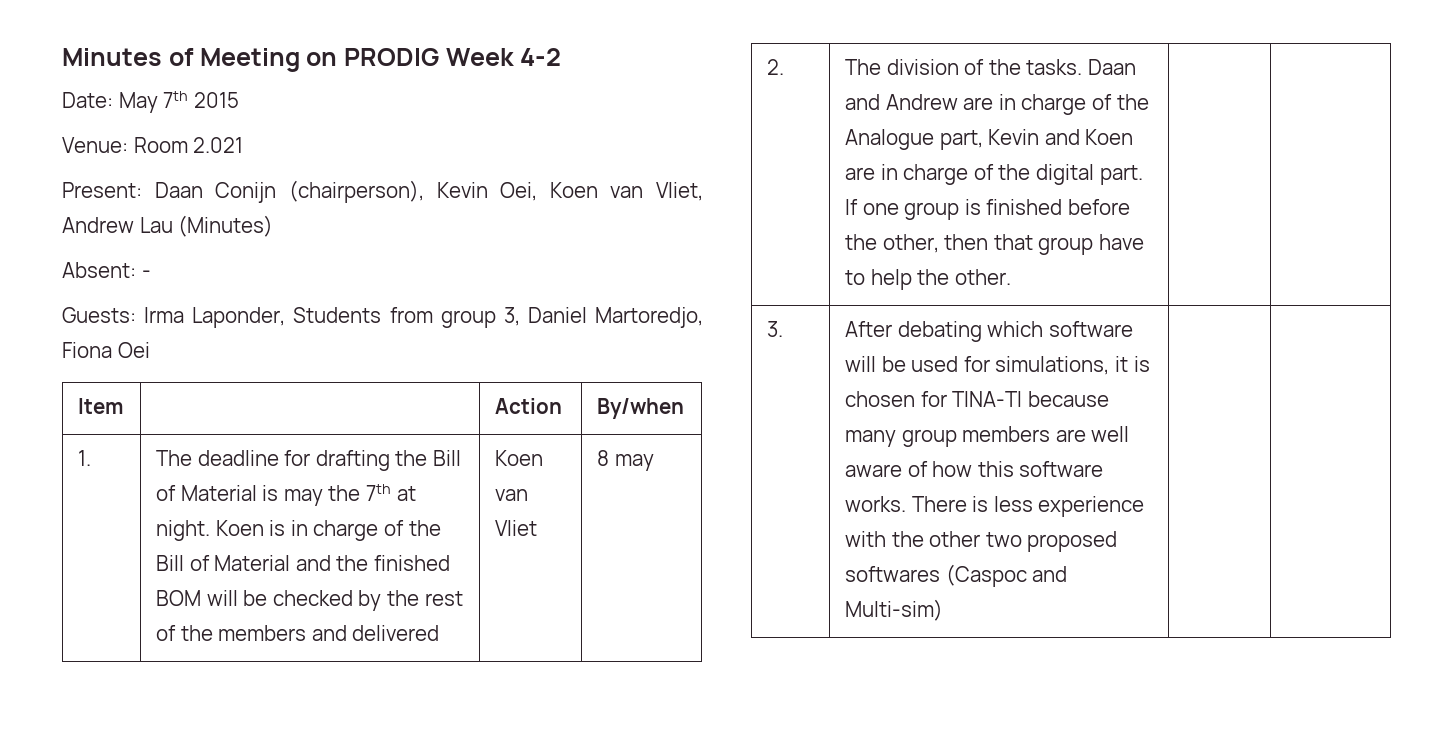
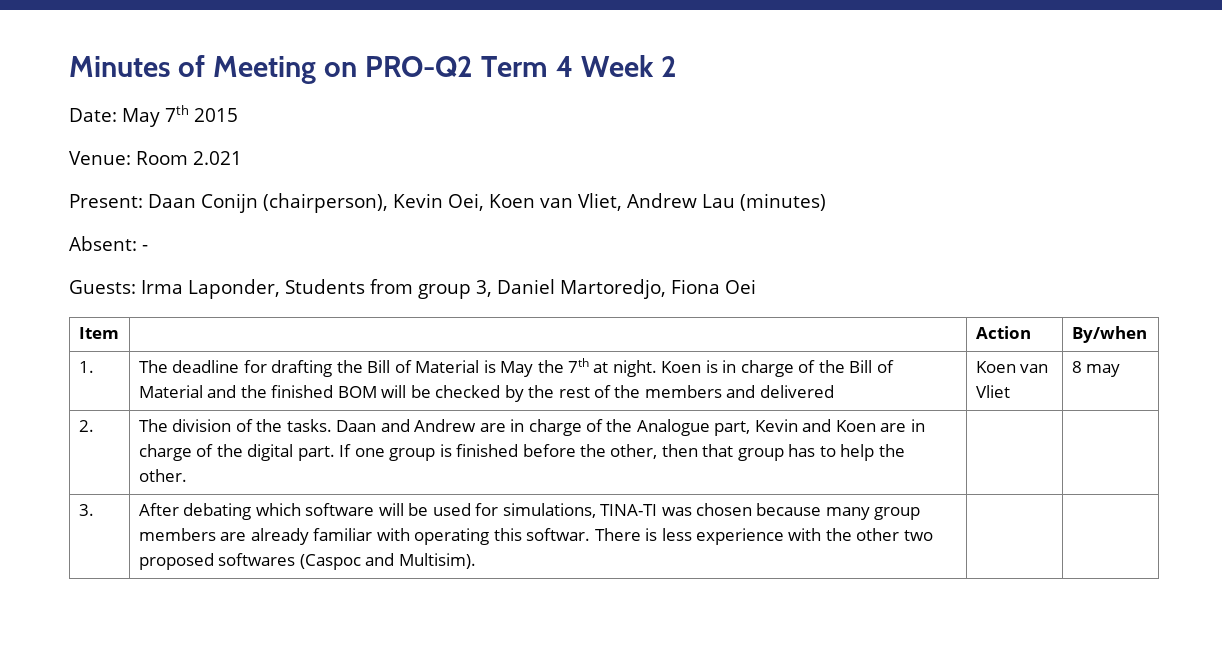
[344,48,561,66] PRODIG Week 4-2 -> [364,55,677,77] PRO-Q2 Term 4 Week 2
[178,215,274,237] (Minutes) -> [740,193,826,211] (minutes)
[283,489,323,506] may -> [500,361,534,377] May
[1099,234,1145,250] have -> [788,444,816,457] has
[1115,356,1150,372] [845,391,1023,407] it is chosen for TINA-TI -> [600,503,752,516] TINA-TI was chosen
[1091,426,1130,442] [845,461,1104,477] [845,496,907,512] well aware of how this software works. -> [250,528,591,545] already familiar with operating this softwar.
[845,599,944,621] Multi-sim) -> [398,553,476,569] Multisim).

